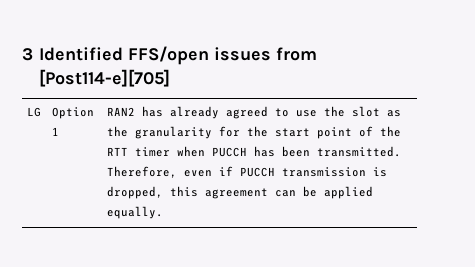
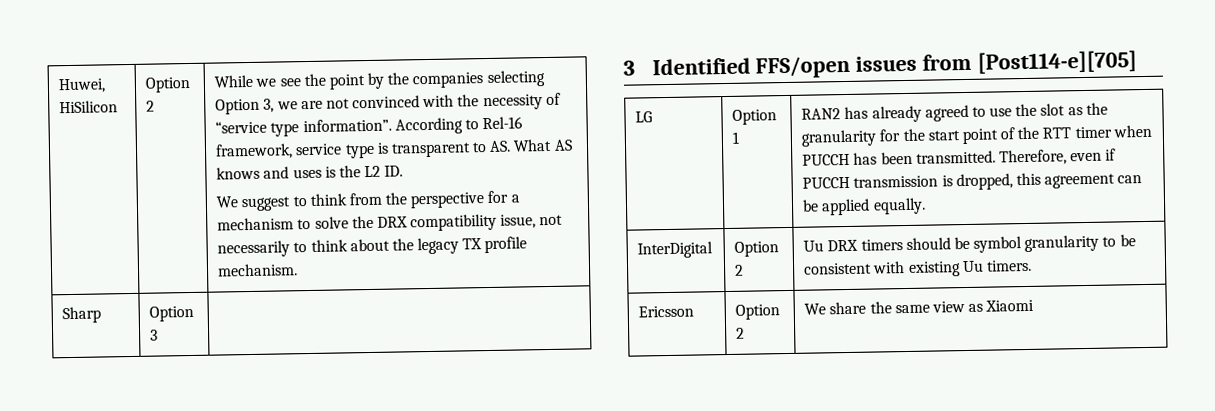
(22, 54) none -> [58,78,107,94] [59,100,119,114] [145,76,192,93] [146,100,156,112] [214,70,545,90] [215,92,561,115] [215,116,524,137] [215,138,573,160] [216,165,404,180] [216,190,520,212] [217,213,564,232] [217,236,528,258] [217,263,299,277] [62,306,102,324] [149,305,195,322] [150,329,159,341] Huwei, HiSilicon | Option 2 | While we see the point by the companies selecting Option 3, we are not convinced with the necessity of “service type information”. According to Rel-16 framework, service type is transparent to AS. What AS knows and uses is the L2 ID. // We suggest to think from the perspective for a mechanism to solve the DRX compatibility issue, not necessarily to think about the legacy TX profile mechanism. // Sharp | Option 3 | //
(164, 212) none -> [637,241,714,259] [734,241,780,257] [735,264,745,276] [803,234,1136,253] [804,259,1032,277] [638,305,695,318] [735,304,781,320] [736,327,746,339] [804,299,1035,315] // InterDigital | Option 2 | Uu DRX timers should be symbol granularity to be consistent with existing Uu timers. // Ericsson | Option 2 | We share the same view as Xiaomi

